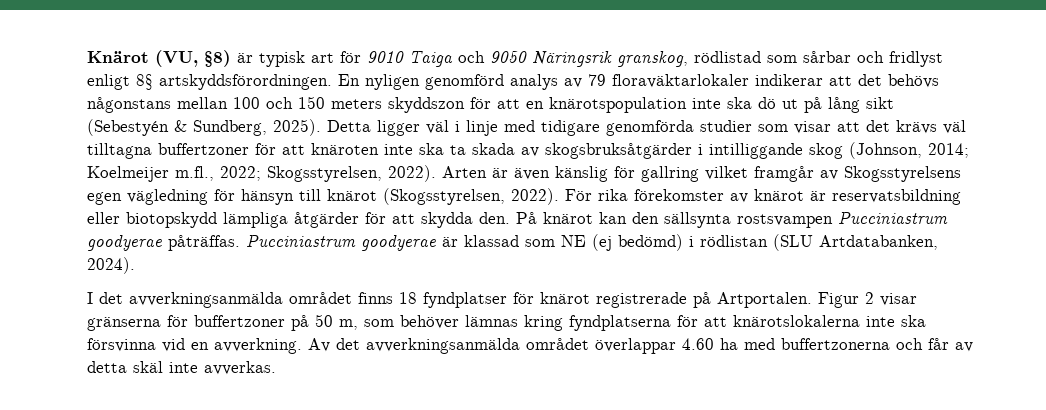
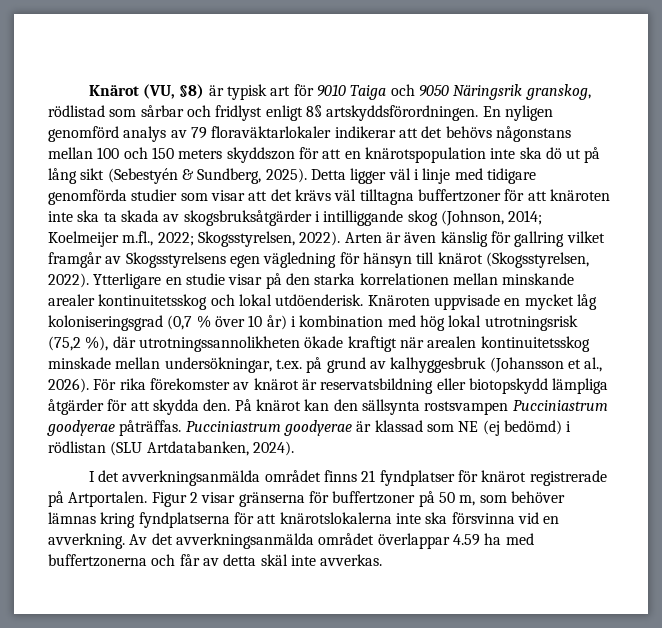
(559, 196) none -> [93,273,575,289] [48,294,597,310] [48,315,578,331] [48,336,590,352] [48,357,603,373] [48,378,89,393] Ytterligare en studie visar på den starka korrelationen mellan minskande arealer kontinuitetsskog och lokal utdöenderisk. Knäroten uppvisade en mycket låg koloniseringsgrad (0,7 % över 10 år) i kombination med hög lokal utrotningsrisk (75,2 %), där utrotningssannolikheten ökade kraftigt när arealen kontinuitetsskog minskade mellan undersökningar, t.ex. på grund av kalhyggesbruk (Johansson et al., 2026).
[399,292,417,304] 18 -> [361,470,376,482] 21
[682,338,714,350] 4.60 -> [452,534,480,546] 4.59

